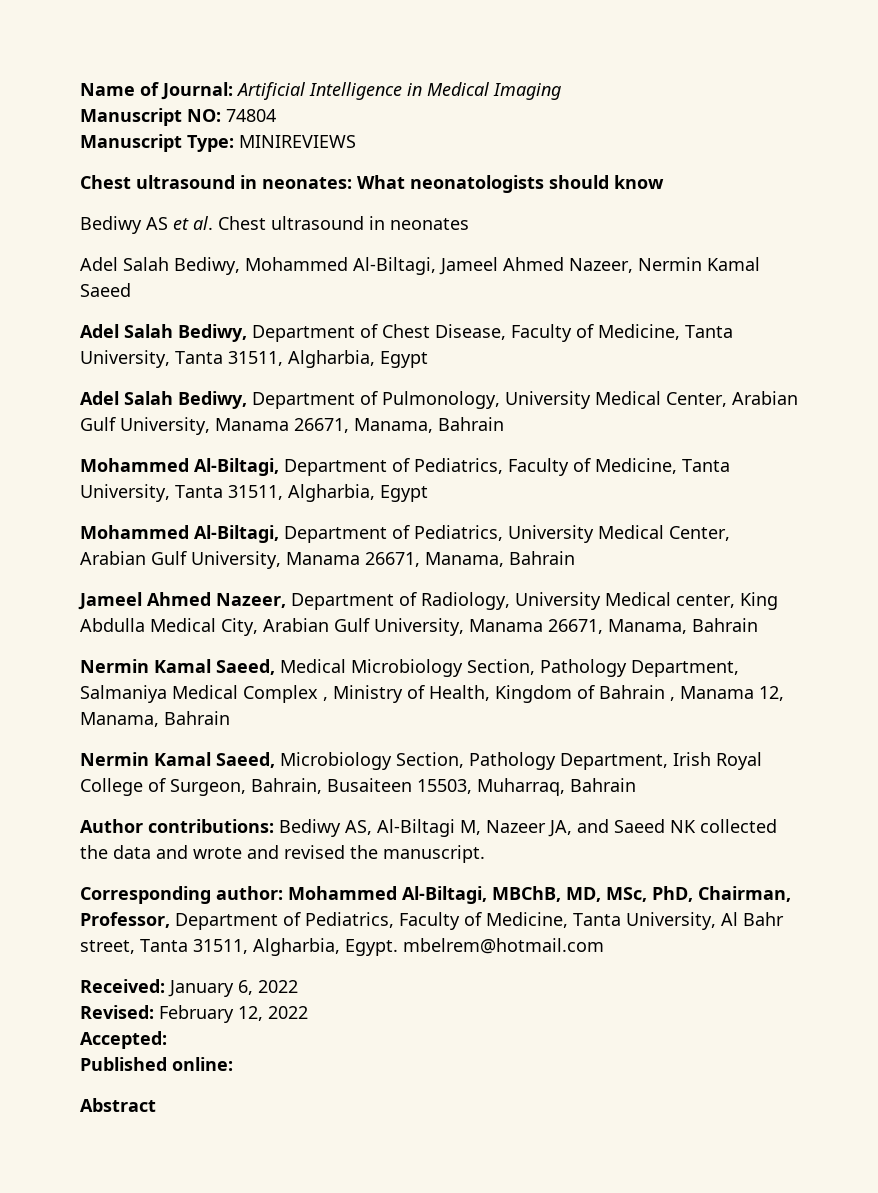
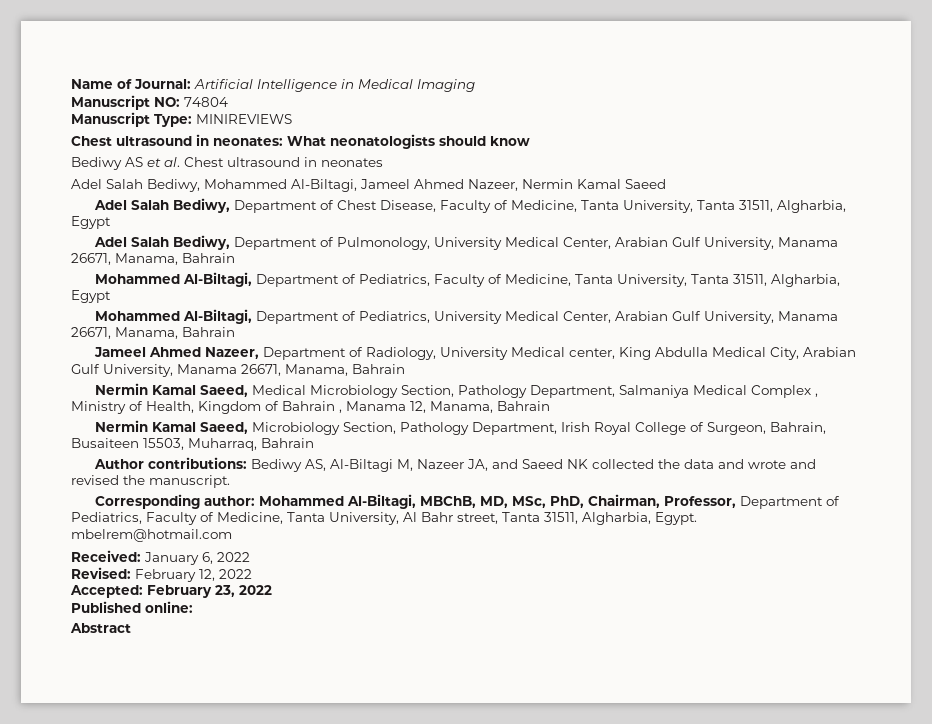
(167, 1040) none -> [147,585,272,598] February 23, 2022

